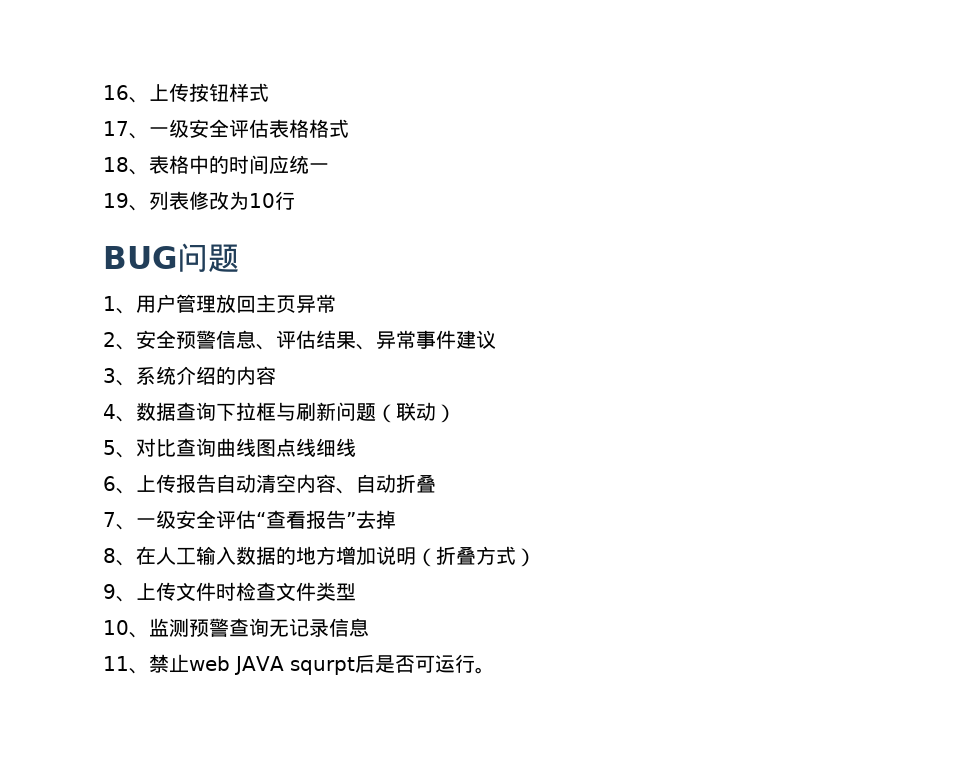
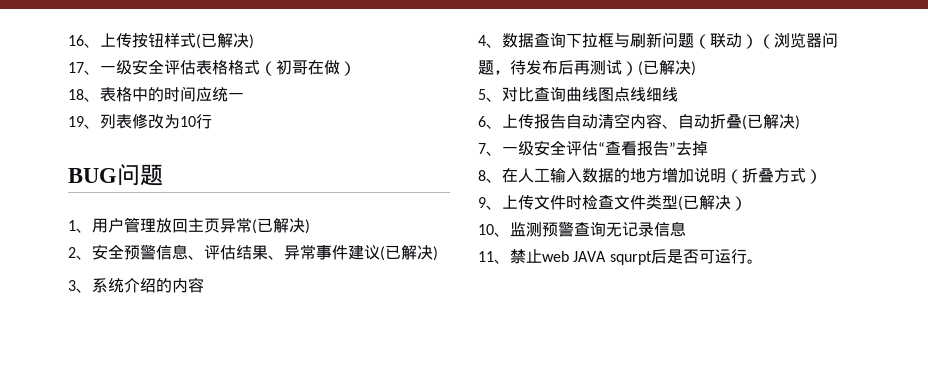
(269, 92) none -> [196,33,254,49] (已解决)
(349, 128) none -> [260,60,356,76] （初哥在做）
(336, 303) none -> [252,218,310,234] (已解决)
(496, 339) none -> [380,245,438,261] (已解决)
(456, 413) none -> [758,32,838,49] [478,59,696,76] （浏览器问题，待发布后再测试）(已解决)
(436, 484) none -> [742,114,800,130] (已解决)
(356, 592) none -> [678,195,747,211] (已解决）

